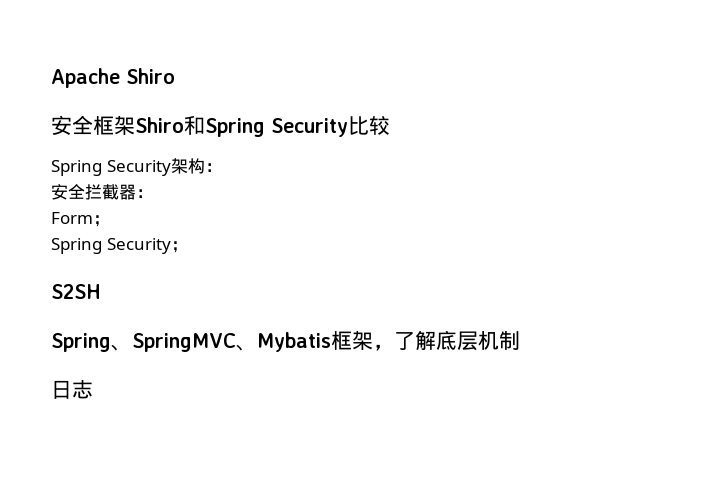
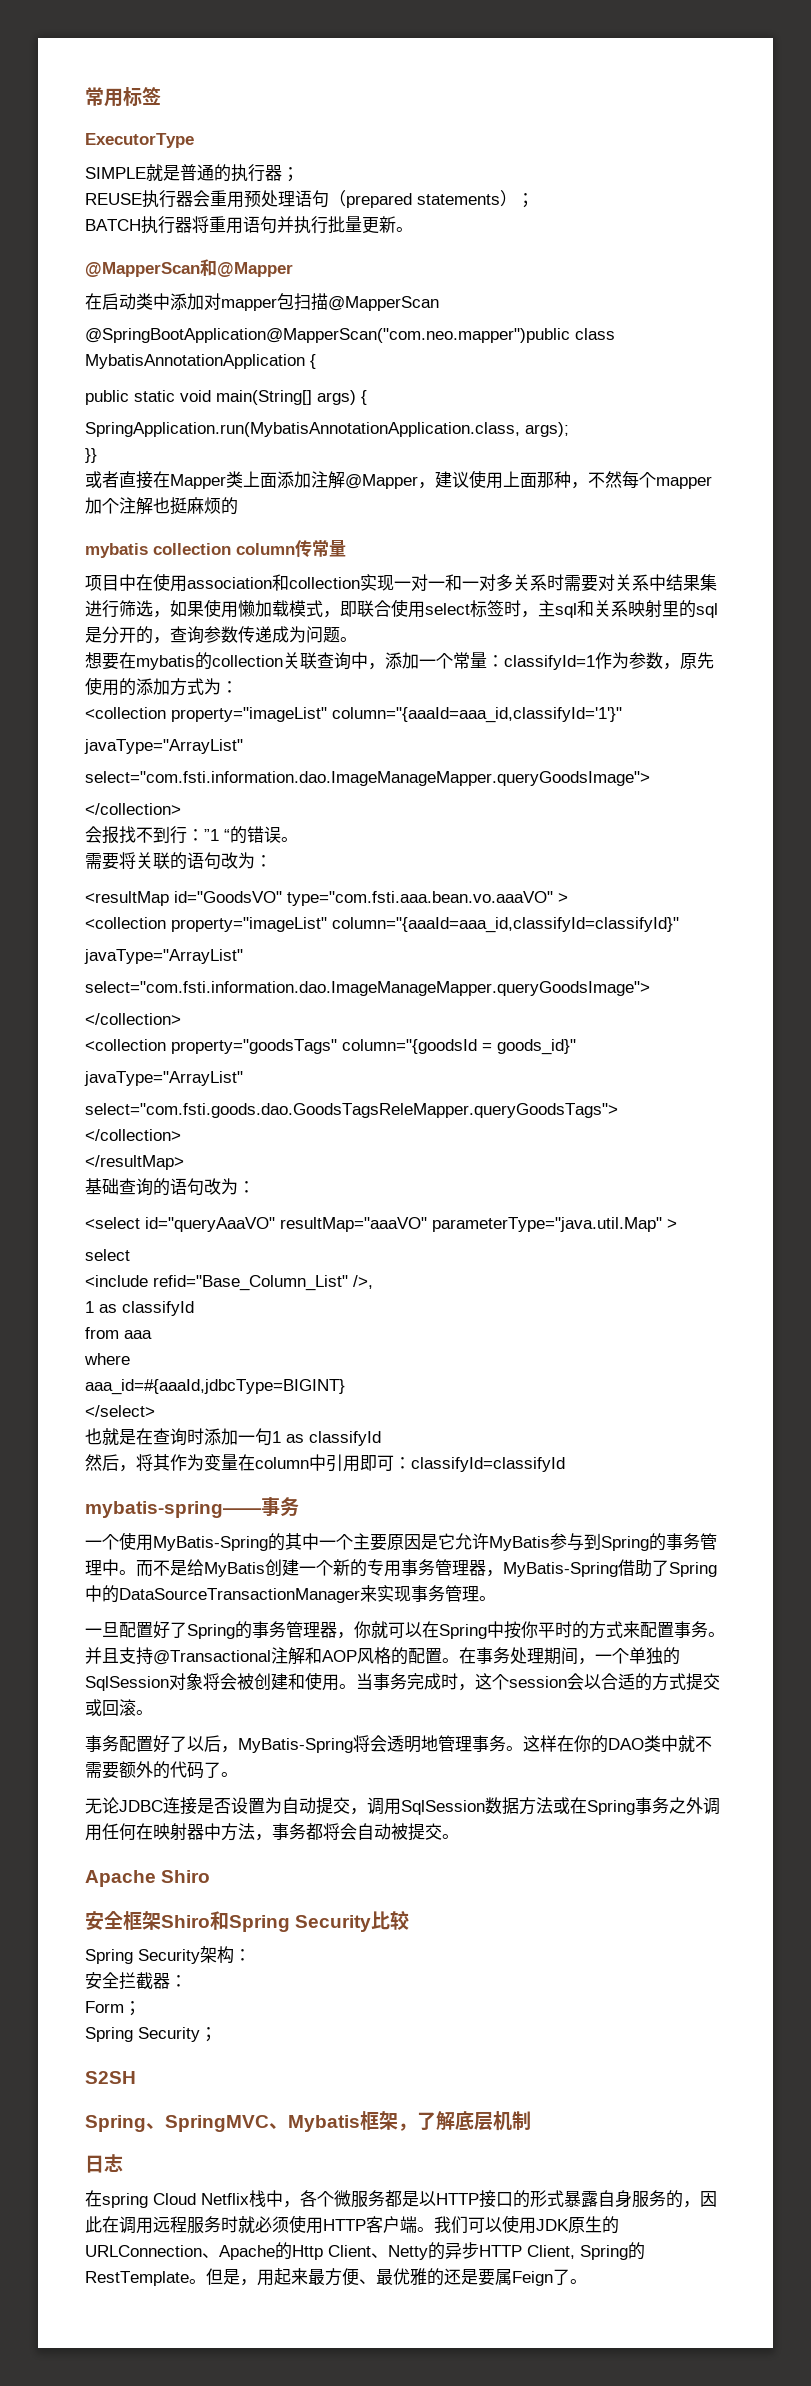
(51, 78) none -> [85,87,161,107] [85,133,194,148] [85,164,299,182] [85,190,534,208] [85,216,413,234] [85,259,293,277] [85,293,439,311] [85,328,615,343] [85,354,316,369] [85,390,367,405] [85,422,569,437] [85,448,97,463] [85,470,712,489] [85,497,238,515] [85,540,346,558] [85,573,717,592] [85,599,718,618] [85,626,357,644] [85,652,714,670] [85,677,238,696] [85,707,622,723] [84,739,243,754] [85,771,650,786] [85,803,181,815] [85,826,298,844] [85,852,272,870] [85,891,568,906] [85,917,679,933] [84,949,243,964] [85,981,650,996] [85,1013,181,1025] [85,1039,576,1055] [84,1071,243,1086] [85,1103,618,1118] [85,1129,181,1141] [85,1155,184,1170] [85,1178,255,1196] [85,1217,677,1232] [85,1249,130,1261] [85,1275,373,1291] [85,1301,194,1316] [85,1327,152,1339] [84,1353,130,1365] [85,1379,345,1395] [85,1405,155,1417] [85,1428,381,1446] [85,1454,565,1472] [85,1497,299,1518] [85,1532,717,1551] [85,1559,717,1577] [85,1585,496,1603] [85,1621,725,1639] [85,1647,680,1665] [85,1672,720,1691] [85,1699,153,1716] [85,1735,712,1753] [85,1761,238,1779] [85,1797,720,1815] [85,1823,459,1841] 常用标签 // ExecutorType // SIMPLE就是普通的执行器； // REUSE执行器会重用预处理语句（prepared statements）； // BATCH执行器将重用语句并执行批量更新。 // @MapperScan和@Mapper // 在启动类中添加对mapper包扫描@MapperScan // @SpringBootApplication@MapperScan("com.neo.mapper")public class MybatisAnnotationApplication { // public static void main(String[] args) { // SpringApplication.run(MybatisAnnotationApplication.class, args); // }} // 或者直接在Mapper类上面添加注解@Mapper，建议使用上面那种，不然每个mapper加个注解也挺麻烦的 // mybatis collection column传常量 // 项目中在使用association和collection实现一对一和一对多关系时需要对关系中结果集进行筛选，如果使用懒加载模式，即联合使用select标签时，主sql和关系映射里的sql是分开的，查询参数传递成为问题。 // 想要在mybatis的collection关联查询中，添加一个常量：classifyId=1作为参数，原先使用的添加方式为： // <collection property="imageList" column="{aaaId=aaa_id,classifyId='1'}" // javaType="ArrayList" // select="com.fsti.information.dao.ImageManageMapper.queryGoodsImage"> // </collection> // 会报找不到行：”1 “的错误。 // 需要将关联的语句改为： // <resultMap id="GoodsVO" type="com.fsti.aaa.bean.vo.aaaVO" > // <collection property="imageList" column="{aaaId=aaa_id,classifyId=classifyId}" // javaType="ArrayList" // select="com.fsti.information.dao.ImageManageMapper.queryGoodsImage"> // </collection> // <collection property="goodsTags" column="{goodsId = goods_id}" // javaType="ArrayList" // select="com.fsti.goods.dao.GoodsTagsReleMapper.queryGoodsTags"> // </collection> // </resultMap> // 基础查询的语句改为： // <select id="queryAaaVO" resultMap="aaaVO" parameterType="java.util.Map" > // select // <include refid="Base_Column_List" />, // 1 as classifyId // from aaa // where // aaa_id=#{aaaId,jdbcType=BIGINT} // </select> // 也就是在查询时添加一句1 as classifyId // 然后，将其作为变量在column中引用即可：classifyId=classifyId // mybatis-spring——事务 // 一个使用MyBatis-Spring的其中一个主要原因是它允许MyBatis参与到Spring的事务管理中。而不是给MyBatis创建一个新的专用事务管理器，MyBatis-Spring借助了Spring中的DataSourceTransactionManager来实现事务管理。 // 一旦配置好了Spring的事务管理器，你就可以在Spring中按你平时的方式来配置事务。并且支持@Transactional注解和AOP风格的配置。在事务处理期间，一个单独的SqlSession对象将会被创建和使用。当事务完成时，这个session会以合适的方式提交或回滚。 // 事务配置好了以后，MyBatis-Spring将会透明地管理事务。这样在你的DAO类中就不需要额外的代码了。 // 无论JDBC连接是否设置为自动提交，调用SqlSession数据方法或在Spring事务之外调用任何在映射器中方法，事务都将会自动被提交。 //
(93, 389) none -> [85,2190,717,2208] [85,2215,619,2234] [85,2242,645,2260] [85,2268,587,2286] // 在spring Cloud Netflix栈中，各个微服务都是以HTTP接口的形式暴露自身服务的，因此在调用远程服务时就必须使用HTTP客户端。我们可以使用JDK原生的URLConnection、Apache的Http Client、Netty的异步HTTP Client, Spring的RestTemplate。但是，用起来最方便、最优雅的还是要属Feign了。

